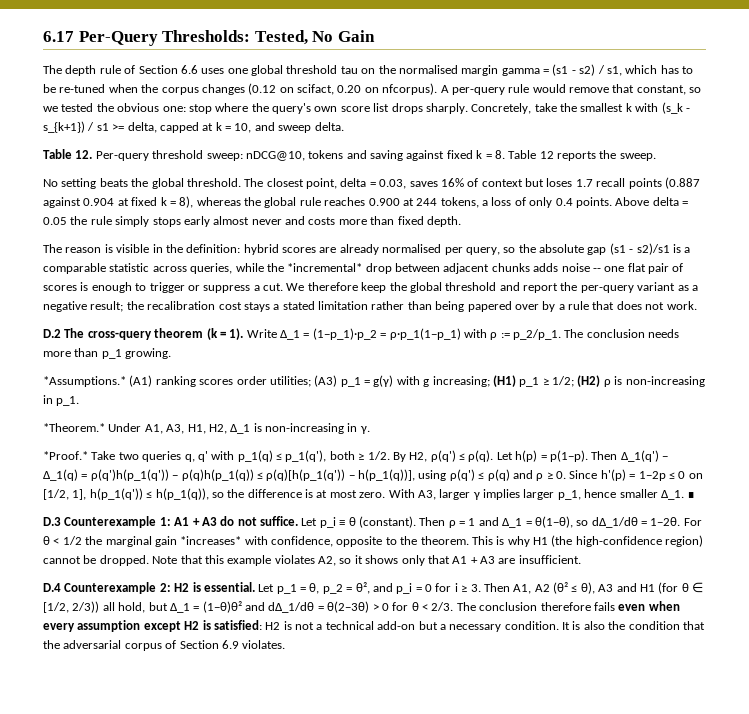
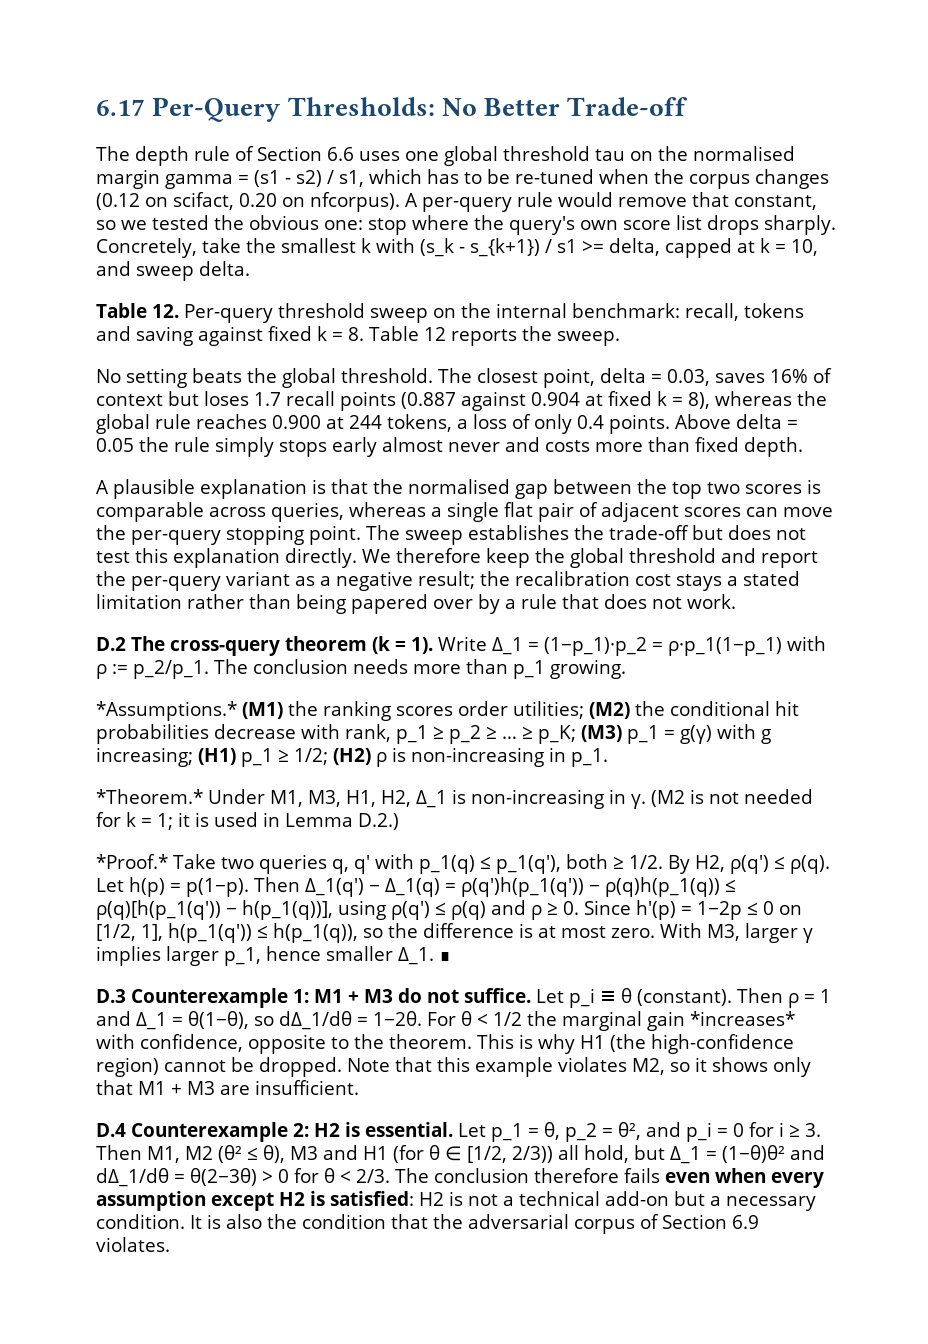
[254,30,375,45] Tested, No Gain -> [441,97,689,116] No Better Trade-off
[206,151,305,161] sweep: nDCG@10, -> [369,303,739,323] sweep on the internal benchmark: recall,
[43,243,691,255] [43,263,684,274] [43,282,283,293] The reason is visible in the definition: hybrid scores are already normalised per query, so the absolute gap (s1 - s2)/s1 is a comparable statistic across queries, while the *incremental* drop between adjacent chunks adds noise -- one flat pair of scores is enough to trigger or suppress a cut. -> [96,479,821,499] [96,502,833,522] [96,525,806,545] [96,548,357,568] A plausible explanation is that the normalised gap between the top two scores is comparable across queries, whereas a single flat pair of adjacent scores can move the per-query stopping point. The sweep establishes the trade-off but does not test this explanation directly.
[129,375,153,387] (A1) -> [242,701,318,719] (M1) the
[314,375,338,387] (A3) -> [589,701,799,719] [96,724,622,744] (M2) the conditional hit probabilities decrease with rank, p_1 ≥ p_2 ≥ … ≥ p_K; (M3)
[144,424,185,434] A1, A3, -> [270,790,341,807] M1, M3,
(370, 430) none -> [650,789,813,807] [96,812,399,830] (M2 is not needed for k = 1; it is used in Lemma D.2.)
[417,490,436,500] A3, -> [707,924,740,941] M3,
[174,517,217,526] A1 + A3 -> [313,989,393,1003] M1 + M3
[318,556,336,566] A2, -> [632,1058,665,1075] M2,
[452,556,495,564] A1 + A3 -> [138,1081,215,1095] M1 + M3
[513,584,550,594] A1, A2 -> [147,1146,213,1163] M1, M2
[598,584,614,592] A3 -> [290,1146,318,1160] M3

